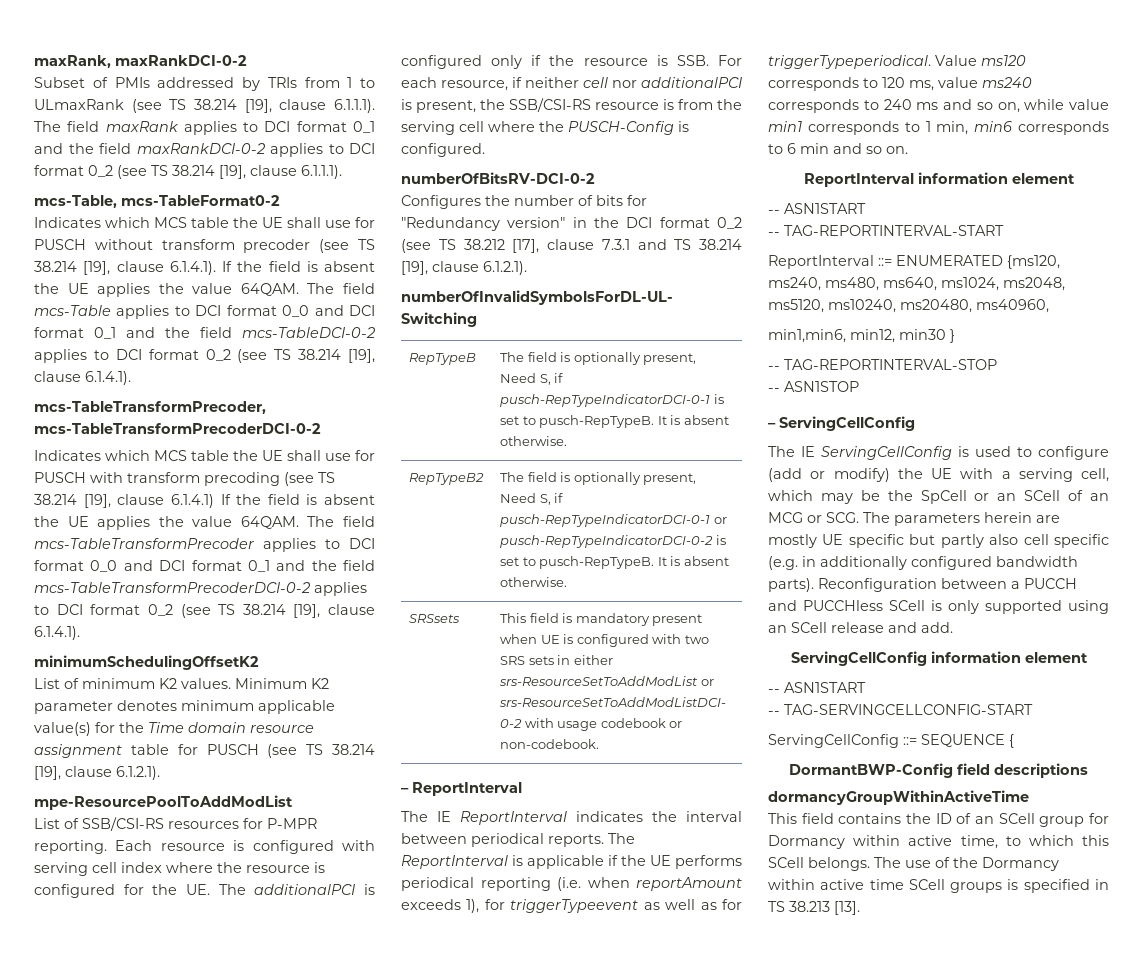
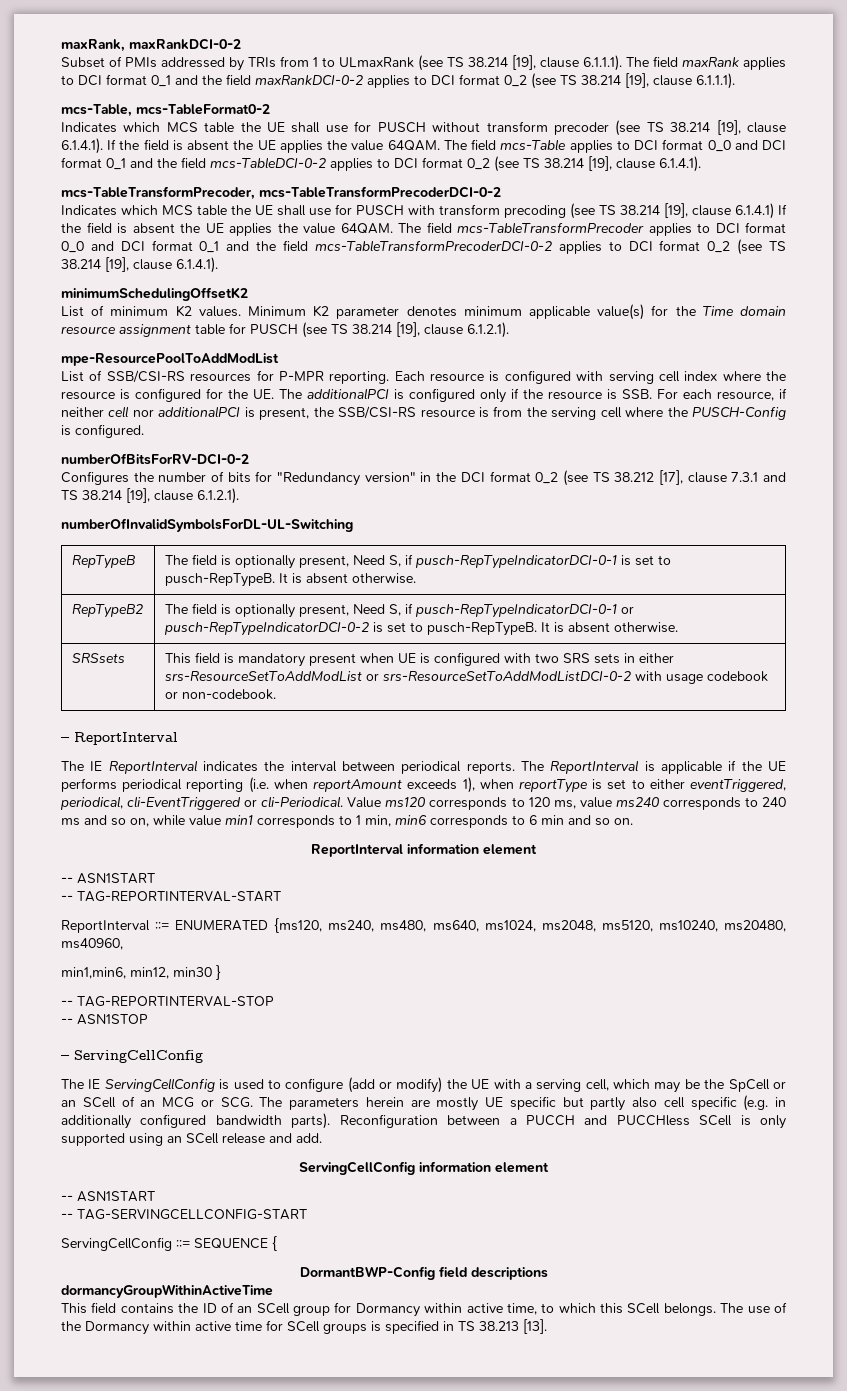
[401,172,595,184] numberOfBitsRV-DCI-0-2 -> [61,453,249,465] numberOfBitsForRV-DCI-0-2
[484,899,742,913] [768,55,931,69] for triggerTypeevent as well as for triggerTypeperiodical. -> [479,779,786,793] [60,796,344,810] when reportType is set to either eventTriggered, periodical, cli-EventTriggered or cli-Periodical.
(904, 884) none -> [266,1320,283,1331] for

